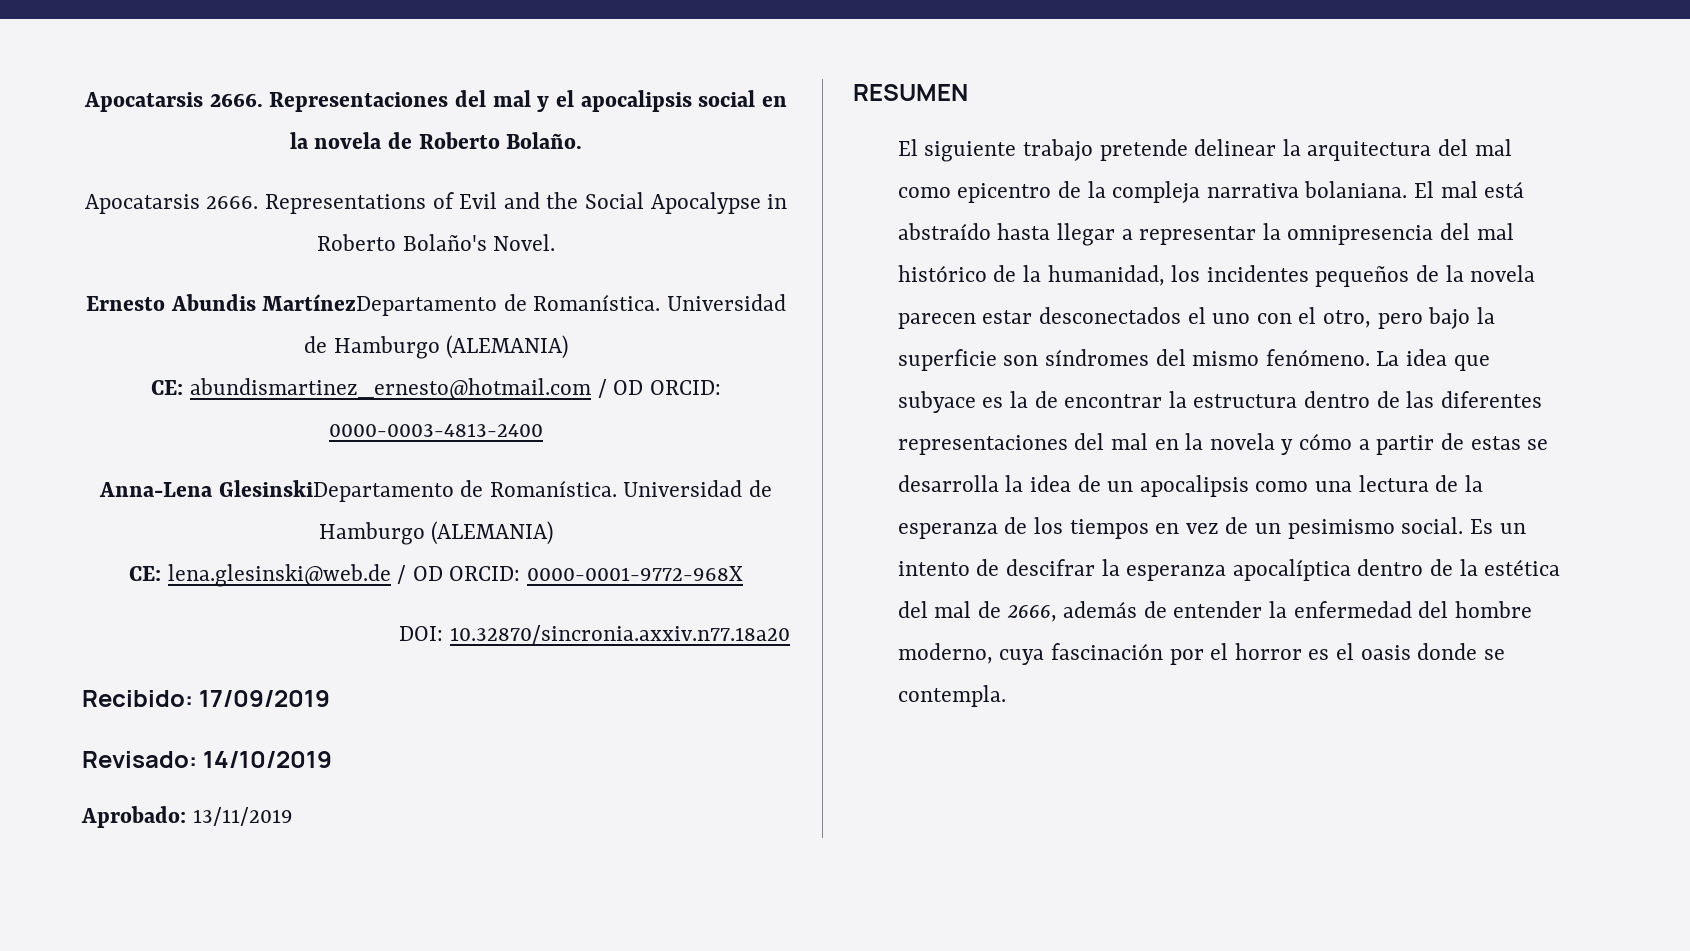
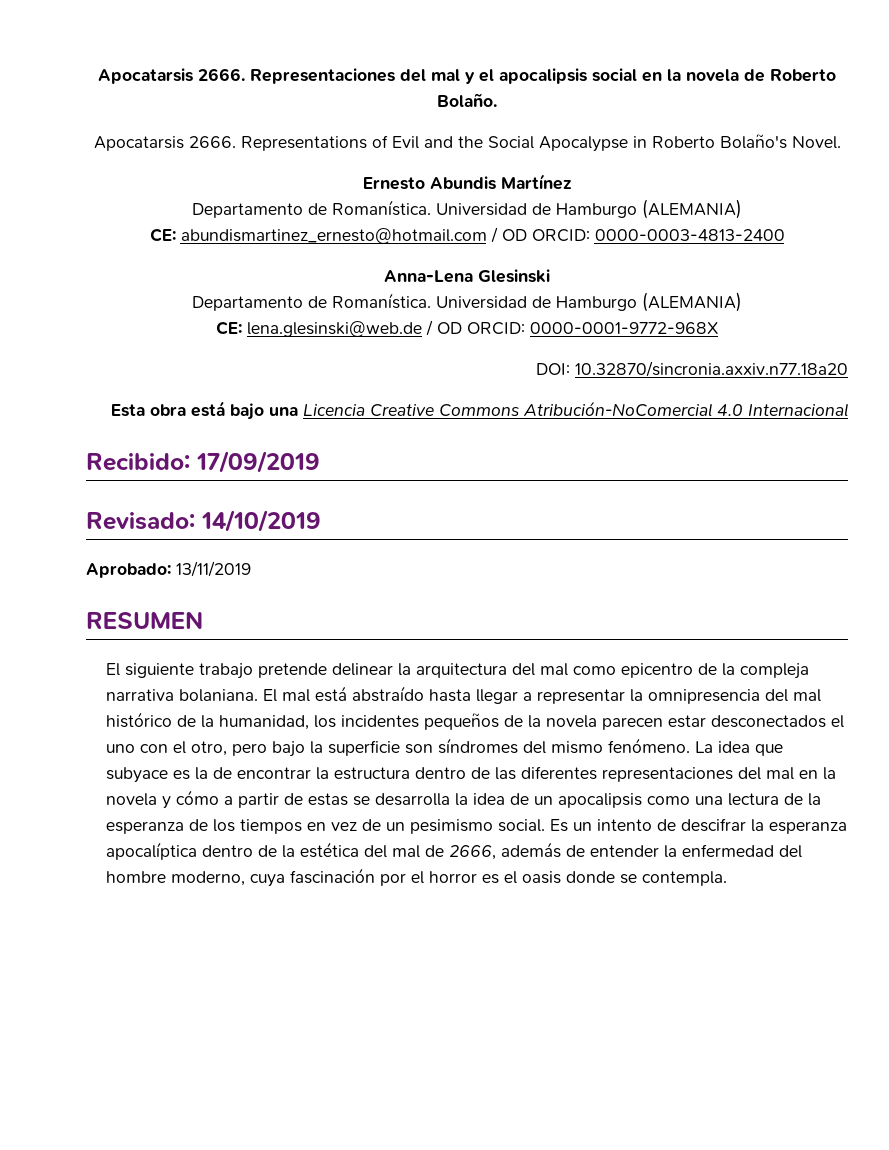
[262,294,498,316] MartínezDepartamento -> [501,174,572,190] [192,203,303,218] Martínez // Departamento
[218,480,454,502] GlesinskiDepartamento -> [478,269,550,283] [192,296,303,311] Glesinski // Departamento
(790, 634) none -> [111,401,848,420] // Esta obra está bajo una Licencia Creative Commons Atribución-NoComercial 4.0 Internacional

